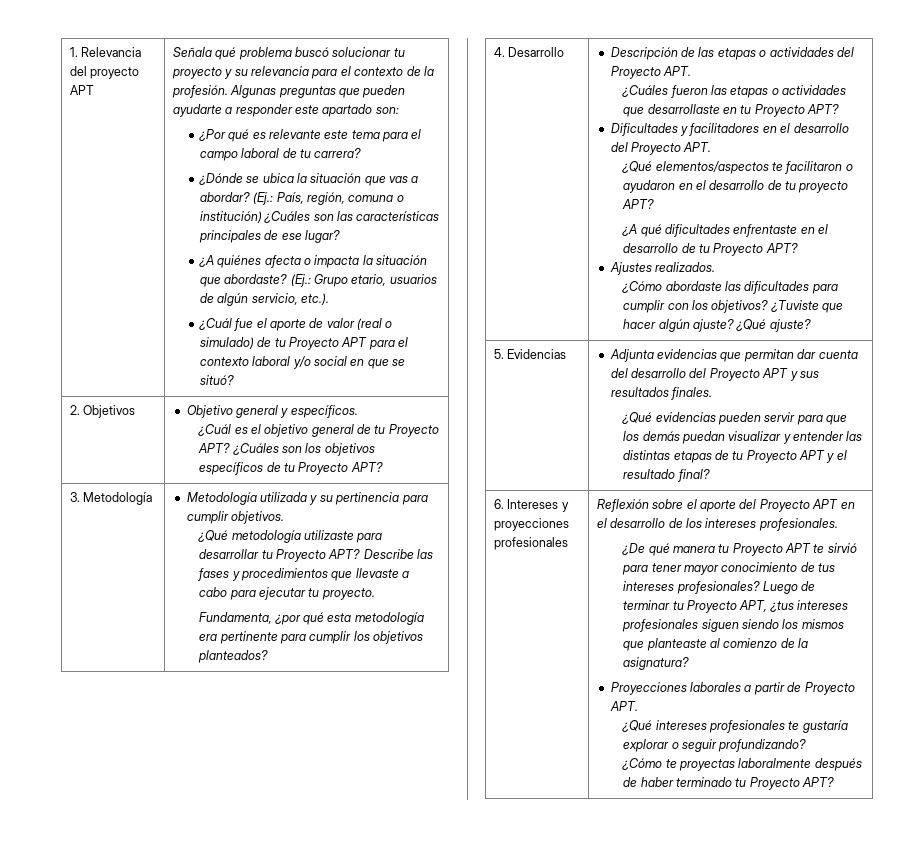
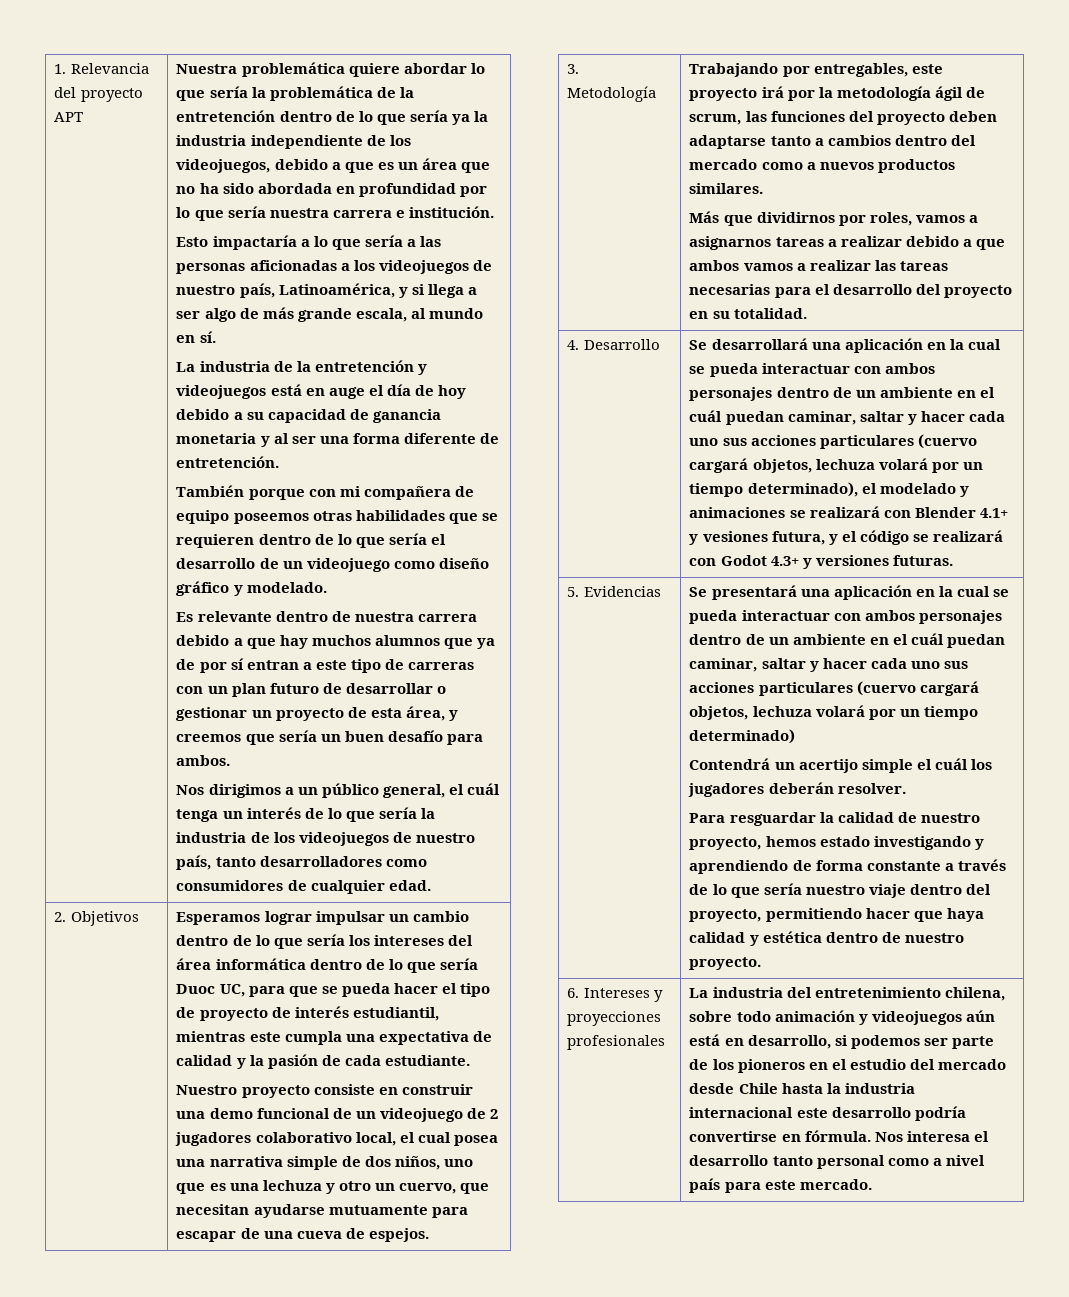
[172,47,405,60] [171,66,434,79] [171,85,406,98] [172,104,399,117] [198,129,422,142] [199,148,362,161] [198,173,419,186] [199,192,404,205] [199,211,440,223] [198,230,340,243] [198,255,428,268] [199,274,437,287] [199,293,329,306] [198,318,393,331] [199,337,409,350] [199,356,406,369] [199,375,234,385] [69,405,136,418] [186,405,358,418] [198,424,439,437] [198,443,375,456] [199,462,383,475] [69,492,153,505] [186,492,428,505] [186,511,285,524] [198,530,383,543] [199,549,434,562] [198,568,410,581] [199,587,375,600] [199,612,424,625] [199,631,424,644] [198,650,269,663] [493,47,565,57] [610,47,854,60] [610,66,692,79] [622,85,847,98] [623,104,840,117] [610,123,849,136] [610,142,712,155] [622,161,853,174] [623,180,849,193] [622,199,655,209] [622,224,829,237] [623,243,798,256] [609,262,716,275] [622,281,838,294] [623,300,844,313] [623,319,811,332] [493,349,567,359] [609,349,858,362] [610,368,819,381] [610,387,713,400] [622,412,848,425] [623,431,863,444] [623,450,847,463] [623,469,710,482] Señala qué problema buscó solucionar tu proyecto y su relevancia para el contexto de la profesión. Algunas preguntas que pueden ayudarte a responder este apartado son: // ¿Por qué es relevante este tema para el campo laboral de tu carrera? // ¿Dónde se ubica la situación que vas a abordar? (Ej.: País, región, comuna o institución) ¿Cuáles son las características principales de ese lugar? // ¿A quiénes afecta o impacta la situación que abordaste? (Ej.: Grupo etario, usuarios de algún servicio, etc.). // ¿Cuál fue el aporte de valor (real o simulado) de tu Proyecto APT para el contexto laboral y/o social en que se situó? // 2. Objetivos | Objetivo general y específicos. // ¿Cuál es el objetivo general de tu Proyecto APT? ¿Cuáles son los objetivos específicos de tu Proyecto APT? // 3. Metodología | Metodología utilizada y su pertinencia para cumplir objetivos. // ¿Qué metodología utilizaste para desarrollar tu Proyecto APT? Describe las fases y procedimientos que llevaste a cabo para ejecutar tu proyecto. // Fundamenta, ¿por qué esta metodología era pertinente para cumplir los objetivos planteados? // 4. Desarrollo | Descripción de las etapas o actividades del Proyecto APT. // ¿Cuáles fueron las etapas o actividades que desarrollaste en tu Proyecto APT? // Dificultades y facilitadores en el desarrollo del Proyecto APT. // ¿Qué elementos/aspectos te facilitaron o ayudaron en el desarrollo de tu proyecto APT? // ¿A qué dificultades enfrentaste en el desarrollo de tu Proyecto APT? // Ajustes realizados. // ¿Cómo abordaste las dificultades para cumplir con los objetivos? ¿Tuviste que hacer algún ajuste? ¿Qué ajuste? // 5. Evidencias | Adjunta evidencias que permitan dar cuenta del desarrollo del Proyecto APT y sus resultados finales. // ¿Qué evidencias pueden servir para que los demás puedan visualizar y entender las distintas etapas de tu Proyecto APT y el resultado final? -> [176,62,485,77] [176,86,414,101] [176,110,488,125] [176,135,411,149] [176,158,490,173] [176,183,487,197] [176,206,494,221] [176,235,441,250] [176,260,492,274] [176,283,477,298] [176,307,483,322] [176,331,216,343] [176,360,427,375] [176,384,466,399] [176,409,441,423] [176,433,499,447] [176,456,280,468] [176,485,474,500] [176,510,498,524] [176,533,446,548] [176,558,489,572] [176,581,327,596] [176,611,477,622] [176,635,495,649] [176,658,474,673] [176,683,446,697] [176,706,458,721] [176,730,483,745] [176,755,231,766] [176,783,500,798] [176,807,435,822] [176,832,475,846] [176,855,427,870] [176,880,431,894] [54,911,139,926] [176,911,469,925] [176,934,473,949] [176,958,478,973] [176,983,490,997] [176,1006,439,1021] [176,1031,492,1045] [176,1054,470,1069] [176,1084,473,1098] [176,1108,498,1122] [175,1132,498,1146] [176,1156,473,1170] [176,1180,489,1194] [176,1204,468,1218] [176,1228,429,1242] [567,64,580,74] [567,86,657,102] [689,63,943,77] [689,86,985,101] [689,111,997,125] [689,135,976,149] [689,159,955,173] [689,183,764,194] [689,211,978,226] [689,236,1005,250] [689,260,948,271] [689,284,1012,298] [689,308,807,319] [567,339,660,350] [689,338,1001,353] [689,363,935,377] [689,387,995,401] [689,410,1005,425] [689,434,977,449] [689,458,983,473] [689,482,969,497] [689,506,1008,518] [689,530,1003,545] [689,555,953,569] [567,586,661,597] [689,585,1009,600] [689,610,1002,624] [689,633,1005,648] [689,658,968,672] [689,681,979,696] [689,705,978,720] [689,729,796,744] [689,758,992,773] [688,782,906,797] [689,812,980,826] [689,836,984,850] [689,859,1006,874] [689,883,991,898] [689,908,984,922] [689,931,964,946] [689,957,762,970] Nuestra problemática quiere abordar lo que sería la problemática de la entretención dentro de lo que sería ya la industria independiente de los videojuegos, debido a que es un área que no ha sido abordada en profundidad por lo que sería nuestra carrera e institución. // Esto impactaría a lo que sería a las personas aficionadas a los videojuegos de nuestro país, Latinoamérica, y si llega a ser algo de más grande escala, al mundo en sí. // La industria de la entretención y videojuegos está en auge el día de hoy debido a su capacidad de ganancia monetaria y al ser una forma diferente de entretención. // También porque con mi compañera de equipo poseemos otras habilidades que se requieren dentro de lo que sería el desarrollo de un videojuego como diseño gráfico y modelado. // Es relevante dentro de nuestra carrera debido a que hay muchos alumnos que ya de por sí entran a este tipo de carreras con un plan futuro de desarrollar o gestionar un proyecto de esta área, y creemos que sería un buen desafío para ambos. // Nos dirigimos a un público general, el cuál tenga un interés de lo que sería la industria de los videojuegos de nuestro país, tanto desarrolladores como consumidores de cualquier edad. // 2. Objetivos | Esperamos lograr impulsar un cambio dentro de lo que sería los intereses del área informática dentro de lo que sería Duoc UC, para que se pueda hacer el tipo de proyecto de interés estudiantil, mientras este cumpla una expectativa de calidad y la pasión de cada estudiante. // Nuestro proyecto consiste en construir una demo funcional de un videojuego de 2 jugadores colaborativo local, el cual posea una narrativa simple de dos niños, uno que es una lechuza y otro un cuervo, que necesitan ayudarse mutuamente para escapar de una cueva de espejos. // 3. Metodología | Trabajando por entregables, este proyecto irá por la metodología ágil de scrum, las funciones del proyecto deben adaptarse tanto a cambios dentro del mercado como a nuevos productos similares. // Más que dividirnos por roles, vamos a asignarnos tareas a realizar debido a que ambos vamos a realizar las tareas necesarias para el desarrollo del proyecto en su totalidad. // 4. Desarrollo | Se desarrollará una aplicación en la cual se pueda interactuar con ambos personajes dentro de un ambiente en el cuál puedan caminar, saltar y hacer cada uno sus acciones particulares (cuervo cargará objetos, lechuza volará por un tiempo determinado), el modelado y animaciones se realizará con Blender 4.1+ y vesiones futura, y el código se realizará con Godot 4.3+ y versiones futuras. // 5. Evidencias | Se presentará una aplicación en la cual se pueda interactuar con ambos personajes dentro de un ambiente en el cuál puedan caminar, saltar y hacer cada uno sus acciones particulares (cuervo cargará objetos, lechuza volará por un tiempo determinado) // Contendrá un acertijo simple el cuál los jugadores deberán resolver. // Para resguardar la calidad de nuestro proyecto, hemos estado investigando y aprendiendo de forma constante a través de lo que sería nuestro viaje dentro del proyecto, permitiendo hacer que haya calidad y estética dentro de nuestro proyecto.
[596,499,855,512] [596,518,838,531] [622,543,857,556] [622,562,836,575] [623,581,816,594] [623,600,849,613] [622,619,844,632] [623,638,809,651] [623,657,690,670] [610,682,855,695] [609,701,638,711] [622,720,848,733] [623,739,807,752] [622,758,862,771] [623,777,835,790] Reflexión sobre el aporte del Proyecto APT en el desarrollo de los intereses profesionales. // ¿De qué manera tu Proyecto APT te sirvió para tener mayor conocimiento de tus intereses profesionales? Luego de terminar tu Proyecto APT, ¿tus intereses profesionales siguen siendo los mismos que planteaste al comienzo de la asignatura? // Proyecciones laborales a partir de Proyecto APT. // ¿Qué intereses profesionales te gustaría explorar o seguir profundizando? // ¿Cómo te proyectas laboralmente después de haber terminado tu Proyecto APT? -> [689,987,1005,1001] [689,1010,995,1025] [689,1034,994,1049] [689,1059,1006,1073] [689,1083,915,1094] [689,1106,966,1121] [689,1130,989,1142] [689,1155,985,1169] [689,1178,872,1193] La industria del entretenimiento chilena, sobre todo animación y videojuegos aún está en desarrollo, si podemos ser parte de los pioneros en el estudio del mercado desde Chile hasta la industria internacional este desarrollo podría convertirse en fórmula. Nos interesa el desarrollo tanto personal como a nivel país para este mercado.

